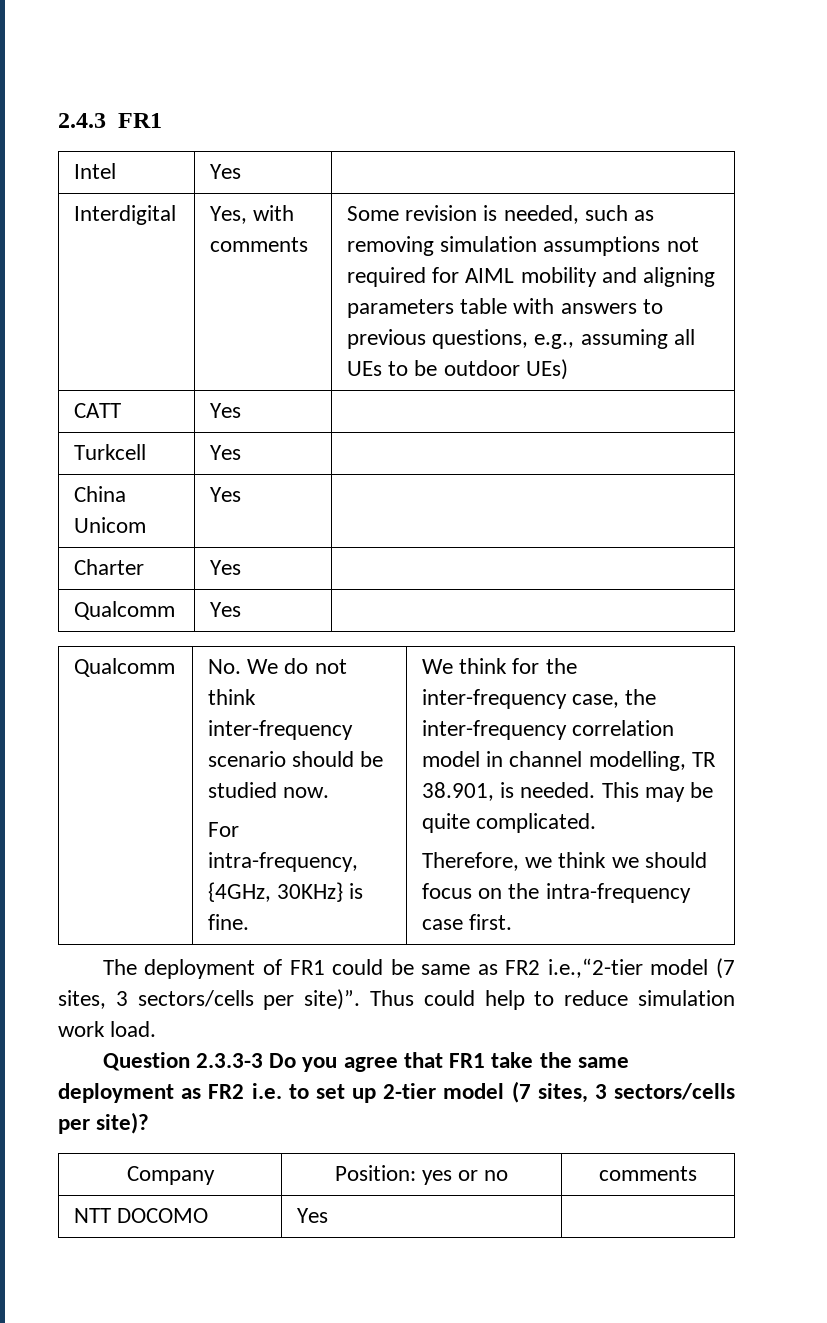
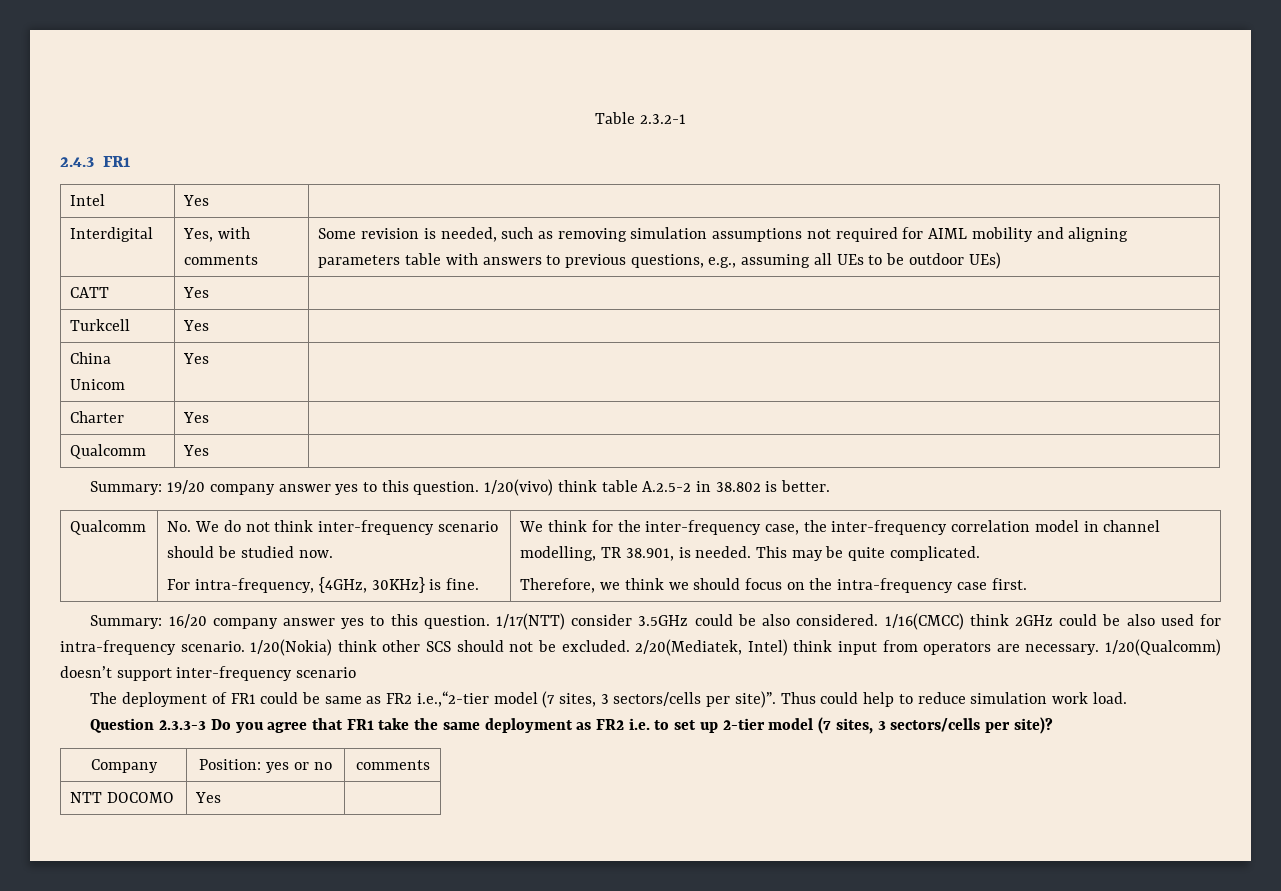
(58, 120) none -> [595,112,686,124] Table 2.3.2-1 //
(242, 609) none -> [90,479,831,496] // Summary: 19/20 company answer yes to this question. 1/20(vivo) think table A.2.5-2 in 38.802 is better.
(513, 922) none -> [90,613,1221,630] [60,639,1221,656] [60,666,357,681] // Summary: 16/20 company answer yes to this question. 1/17(NTT) consider 3.5GHz could be also considered. 1/16(CMCC) think 2GHz could be also used for intra-frequency scenario. 1/20(Nokia) think other SCS should not be excluded. 2/20(Mediatek, Intel) think input from operators are necessary. 1/20(Qualcomm) doesn’t support inter-frequency scenario

